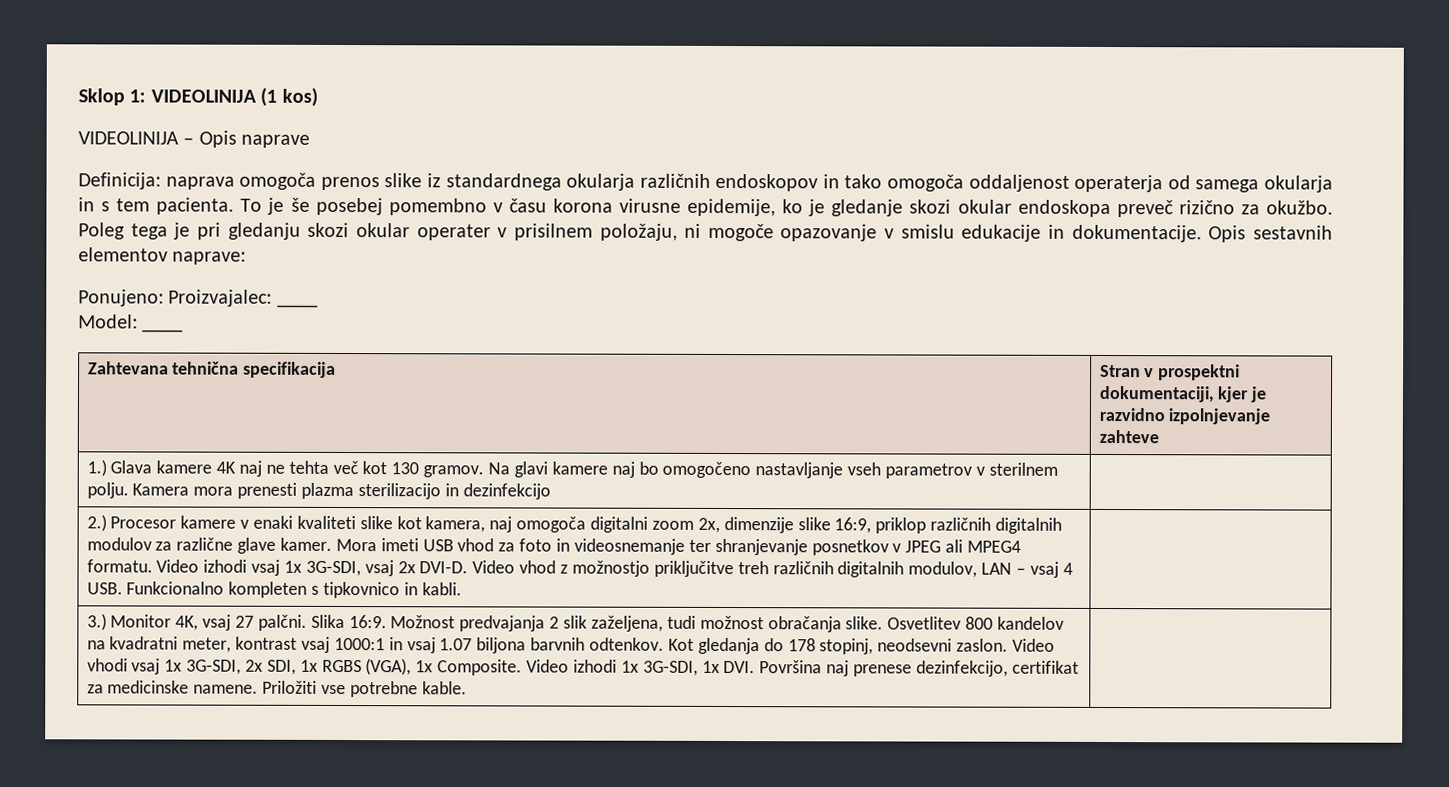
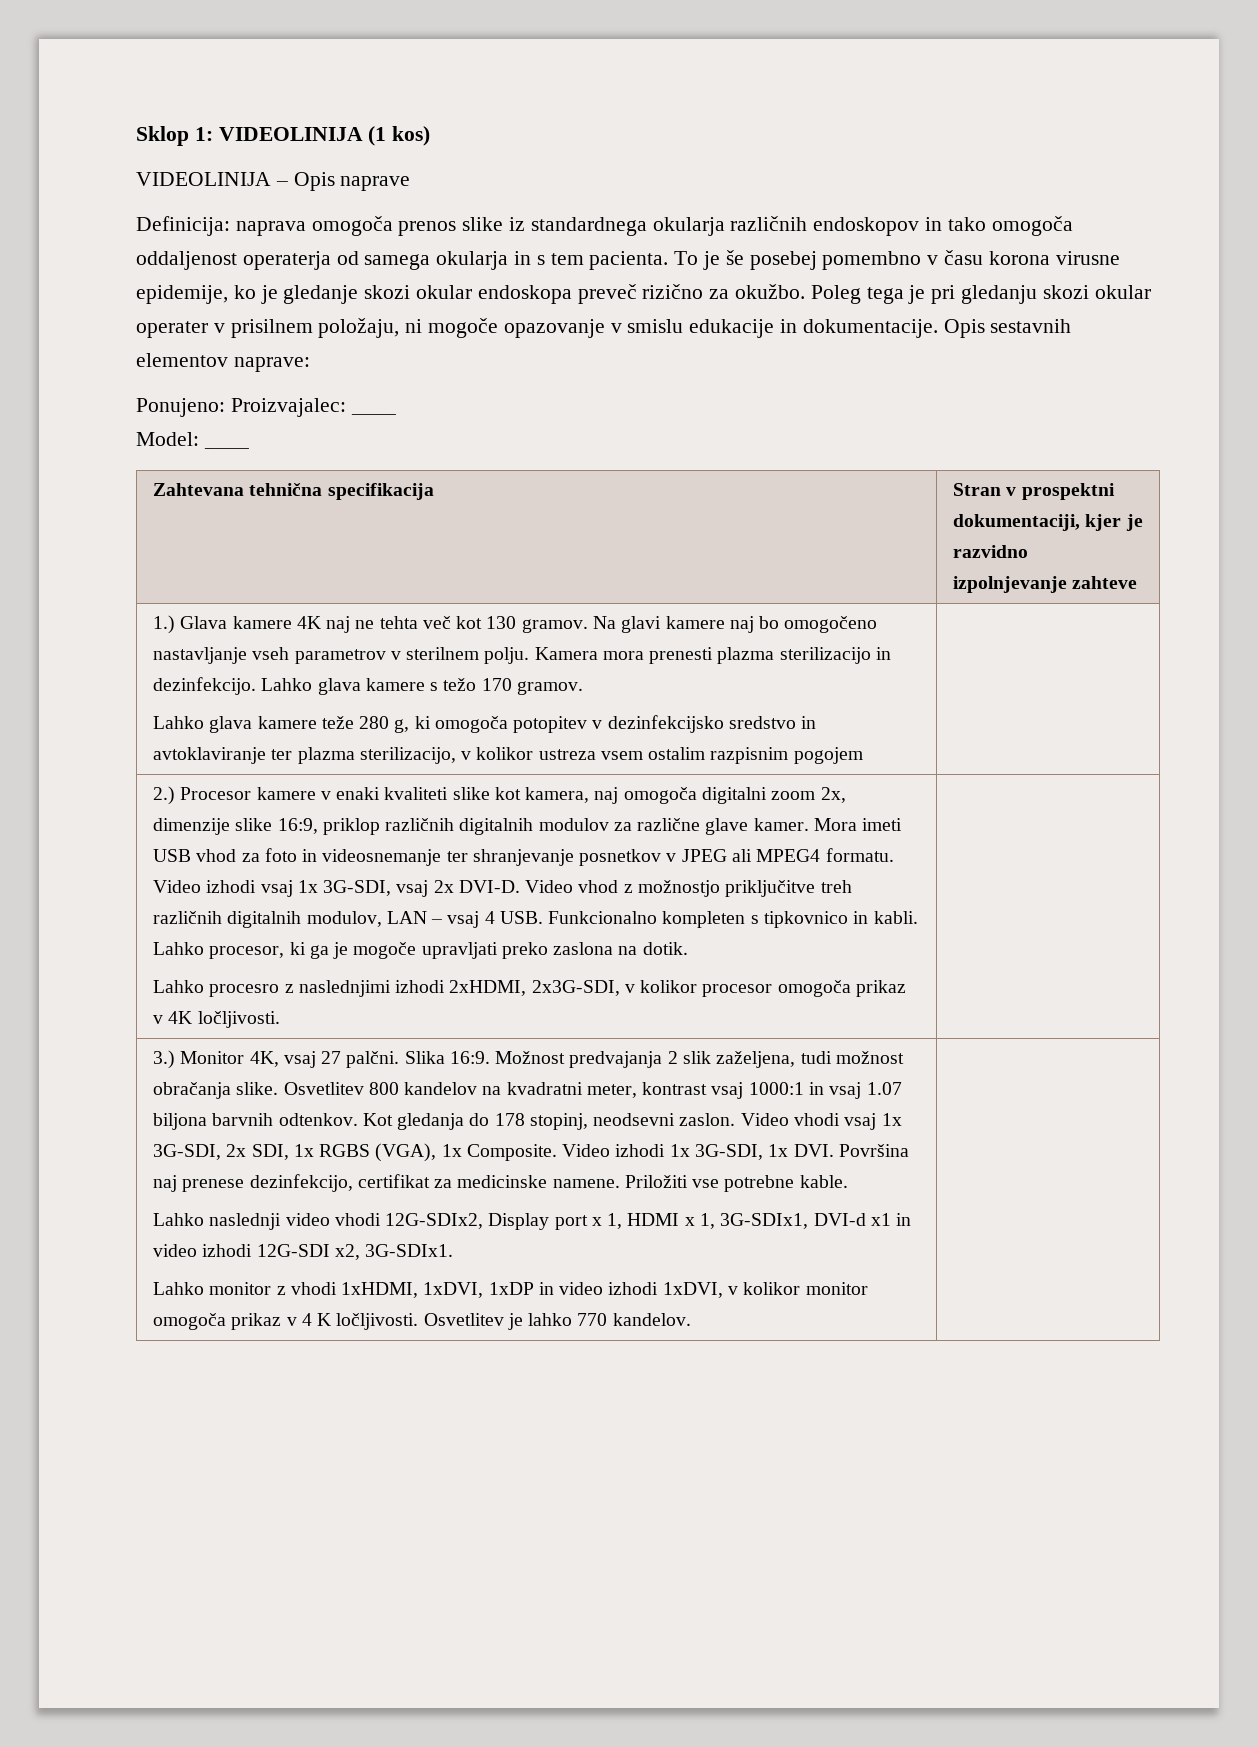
[462,483,551,500] dezinfekcijo -> [153,677,583,695] [153,715,817,733] [153,747,863,764] dezinfekcijo. Lahko glava kamere s težo 170 gramov. // Lahko glava kamere teže 280 g, ki omogoča potopitev v dezinfekcijsko sredstvo in avtoklaviranje ter plazma sterilizacijo, v kolikor ustreza vsem ostalim razpisnim pogojem
(462, 589) none -> [153,942,688,959] [153,980,906,997] [153,1011,280,1028] Lahko procesor, ki ga je mogoče upravljati preko zaslona na dotik. // Lahko procesro z naslednjimi izhodi 2xHDMI, 2x3G-SDI, v kolikor procesor omogoča prikaz v 4K ločljivosti.
(467, 688) none -> [153,1213,912,1230] [153,1244,454,1260] [153,1282,868,1298] [153,1313,691,1330] // Lahko naslednji video vhodi 12G-SDIx2, Display port x 1, HDMI x 1, 3G-SDIx1, DVI-d x1 in video izhodi 12G-SDI x2, 3G-SDIx1. // Lahko monitor z vhodi 1xHDMI, 1xDVI, 1xDP in video izhodi 1xDVI, v kolikor monitor omogoča prikaz v 4 K ločljivosti. Osvetlitev je lahko 770 kandelov.

